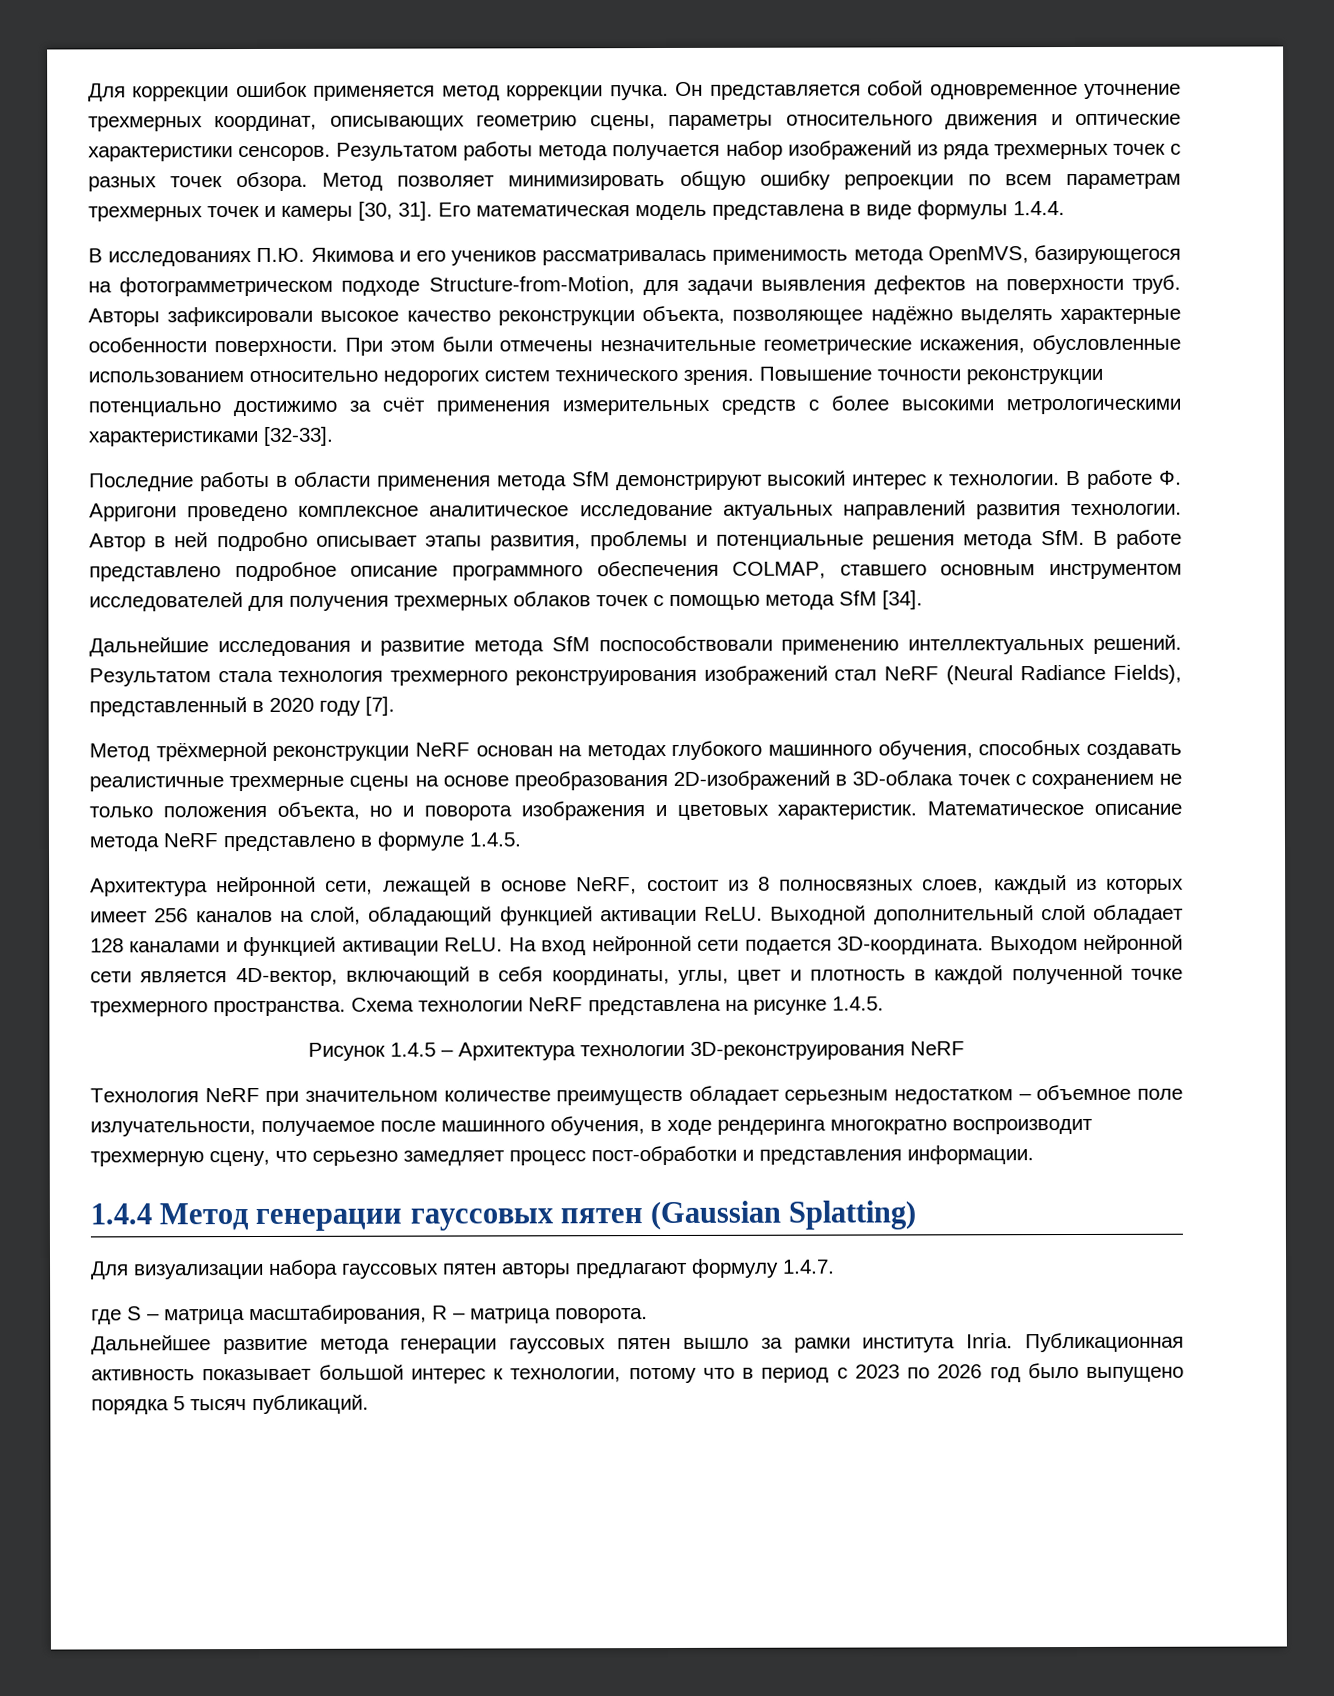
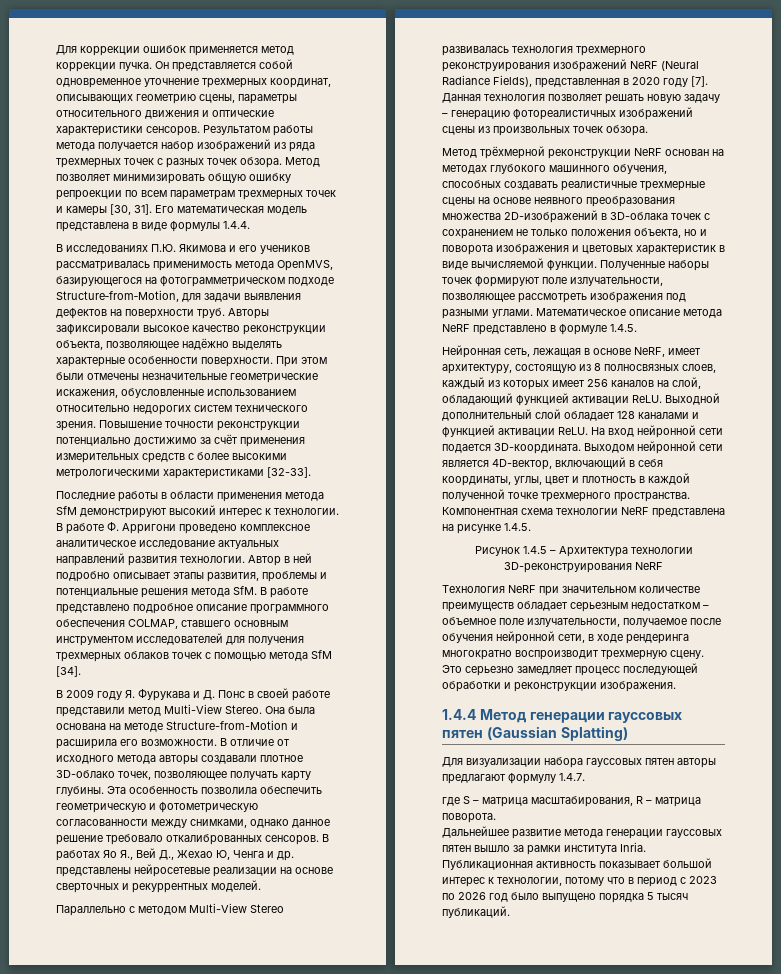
[89,634,1182,657] [89,668,273,687] Дальнейшие исследования и развитие метода SfM поспособствовали применению интеллектуальных решений. Результатом стала -> [56,688,330,701] [56,704,315,717] [56,720,298,732] [56,738,290,749] [56,755,303,765] [56,770,311,781] [56,786,322,796] [56,802,258,813] [56,819,330,828] [56,834,329,845] [56,848,294,861] [56,864,333,877] [56,880,261,893] [56,903,284,916] [442,46,509,56] В 2009 году Я. Фурукава и Д. Понс в своей работе представили метод Multi-View Stereo. Она была основана на методе Structure-from-Motion и расширила его возможности. В отличие от исходного метода авторы создавали плотное 3D-облако точек, позволяющее получать карту глубины. Эта особенность позволила обеспечить геометрическую и фотометрическую согласованности между снимками, однако данное решение требовало откалиброванных сенсоров. В работах Яо Я., Вей Д., Жехао Ю, Ченга и др. представлены нейросетевые реализации на основе сверточных и рекуррентных моделей. // Параллельно с методом Multi-View Stereo развивалась
[834,669,878,681] стал -> (627, 65) none
[89,697,247,717] представленный -> [535,78,620,88] представленная
(395, 706) none -> [442,93,720,104] [442,107,693,120] [442,125,648,136] Данная технология позволяет решать новую задачу – генерацию фотореалистичных изображений сцены из произвольных точек обзора.
[513,770,668,791] преобразования -> [534,196,675,207] [442,213,501,220] неявного преобразования множества
[777,804,918,820] характеристик. -> [636,245,725,255] [442,258,709,271] [442,276,663,287] [442,292,686,303] [442,309,533,319] характеристик в виде вычисляемой функции. Полученные наборы точек формируют поле излучательности, позволяющее рассмотреть изображения под разными углами.
[90,876,720,897] Архитектура нейронной сети, лежащей в основе NeRF, состоит -> [442,345,701,358] [442,364,576,374] Нейронная сеть, лежащая в основе NeRF, имеет архитектуру, состоящую
[351,997,414,1012] Схема -> [442,507,553,515] Компонентная схема
[441,1116,645,1136] машинного обучения, -> [442,631,585,644] обучения нейронной сети,
[209,1150,307,1167] сцену, что -> [670,650,704,659] [442,665,462,673] сцену. Это
[591,1145,1034,1166] пост-обработки и представления информации. -> [623,663,698,675] [442,681,676,692] последующей обработки и реконструкции изображения.

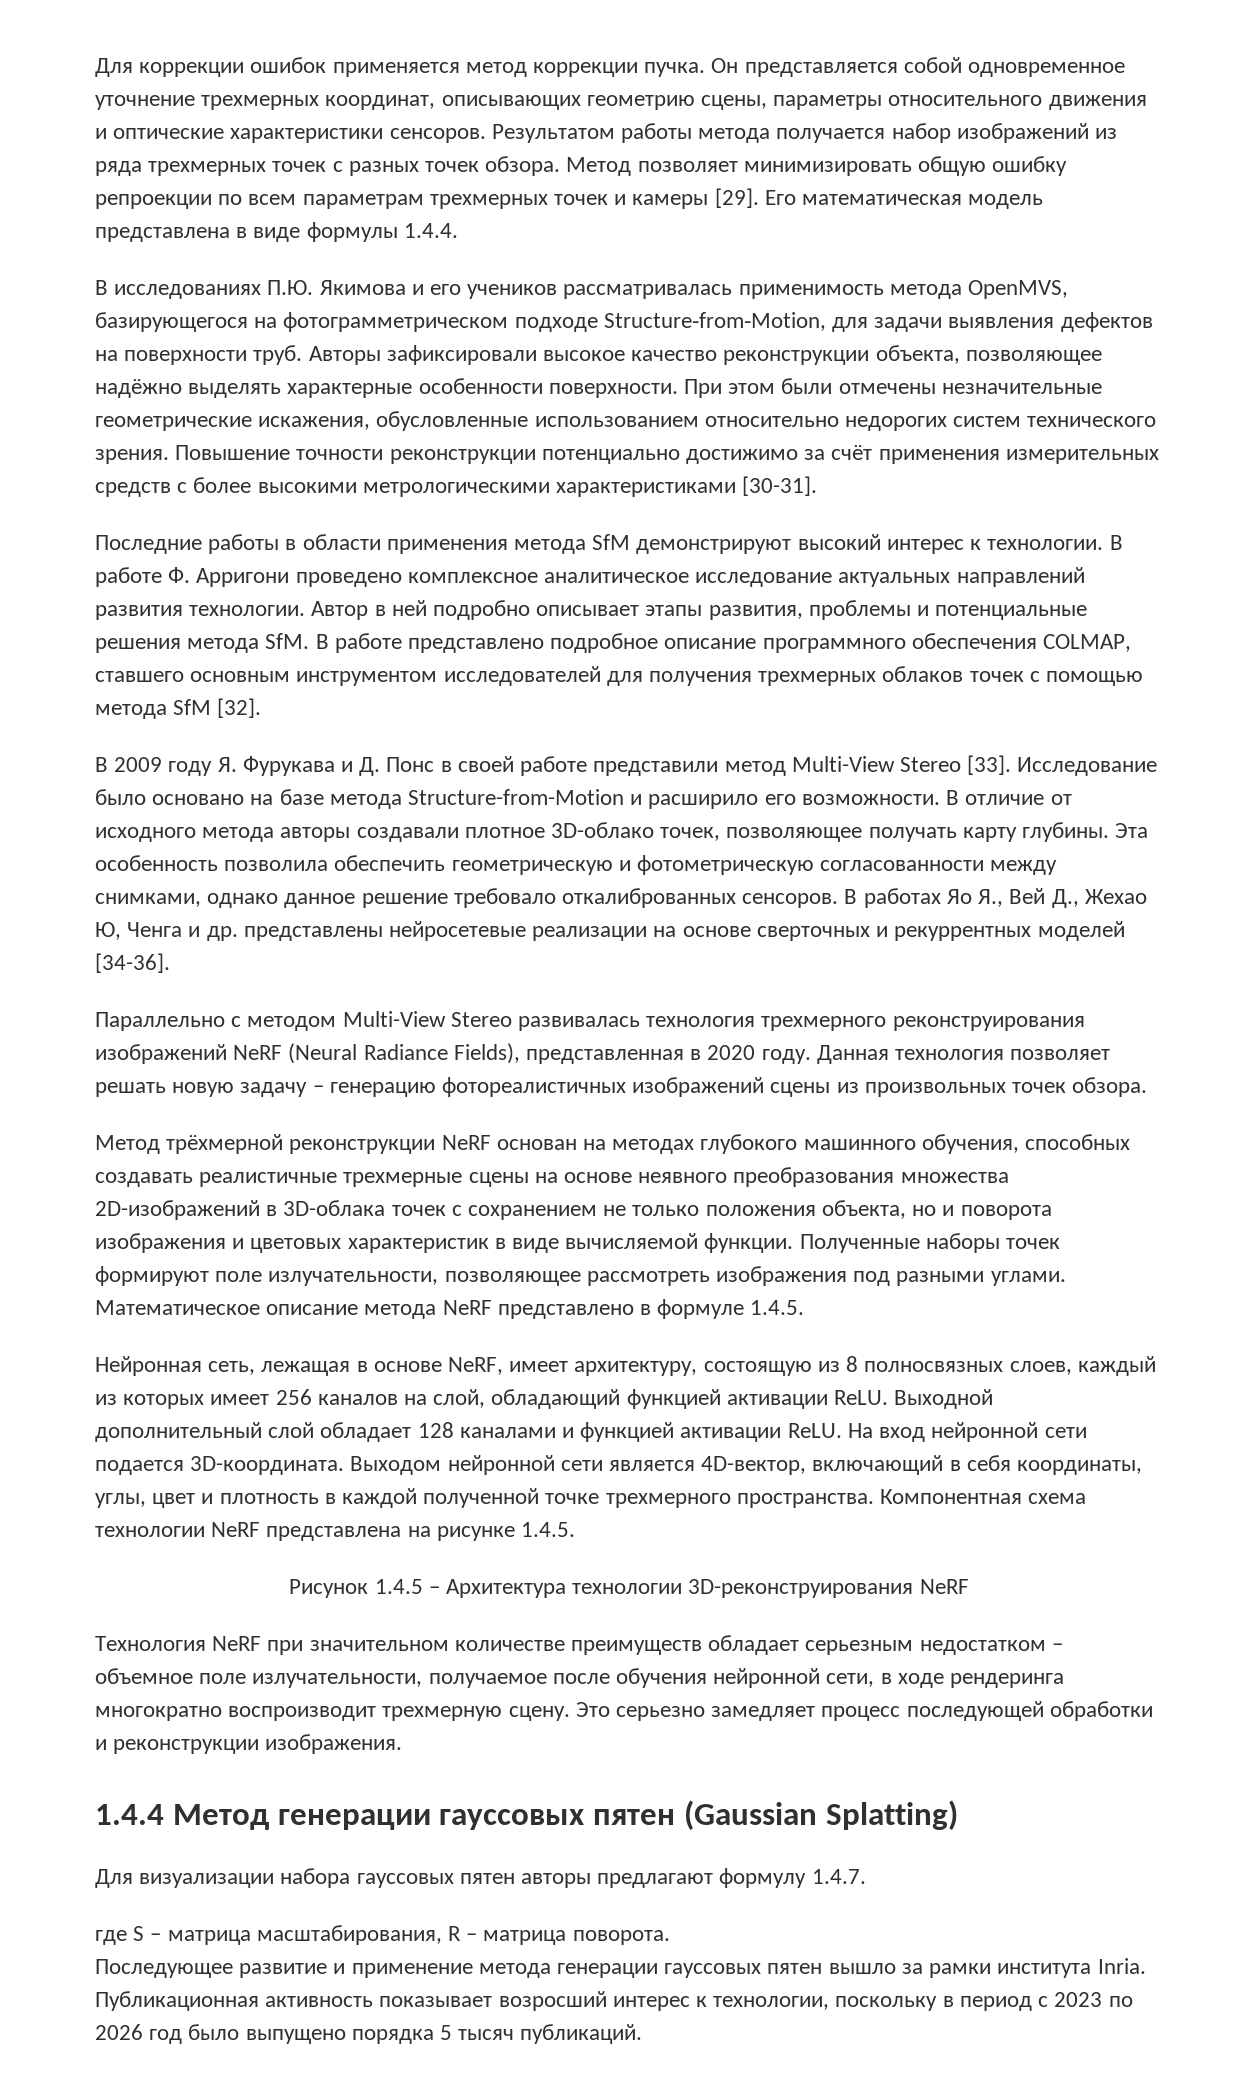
[110,204,152,215] [30, 31]. -> [714,188,759,208] [29].
[267,467,311,478] [32-33]. -> [742,476,818,496] [30-31].
[56,666,81,677] [34]. -> [217,698,262,718] [32].
[225,705,315,714] [56,723,163,732] Stereo. Она была основана на методе -> [899,755,1158,776] [95,789,402,809] Stereo [33]. Исследование было основано на базе метода
[56,739,117,749] расширила -> [648,794,759,809] расширило
[211,880,261,892] моделей. -> [1037,921,1125,941] [95,953,170,973] моделей [34-36].
[663,76,708,87] году [7]. -> [761,1049,811,1064] году.
[442,826,561,839] Дальнейшее развитие -> [95,1959,473,1978] Последующее развитие и применение
[663,858,712,868] большой -> [498,1991,607,2011] возросший
[565,877,625,886] потому что -> [835,1996,938,2011] поскольку

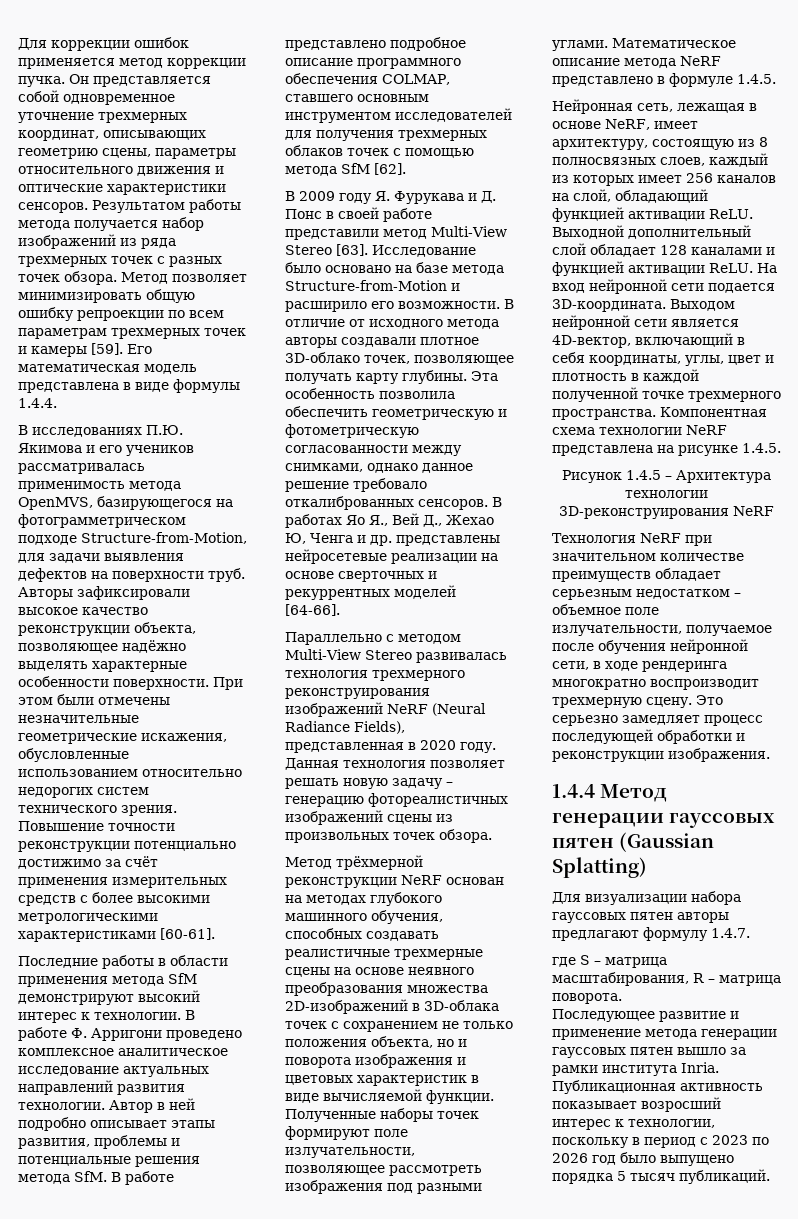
[714,188,759,208] [29]. -> [91,343,123,355] [59].
[742,476,818,496] [30-31]. -> [160,928,215,940] [60-61].
[217,698,262,718] [32]. -> [374,163,406,175] [62].
[967,755,1012,775] [33]. -> [336,244,368,256] [63].
[95,953,170,973] [34-36]. -> [285,604,340,616] [64-66].

